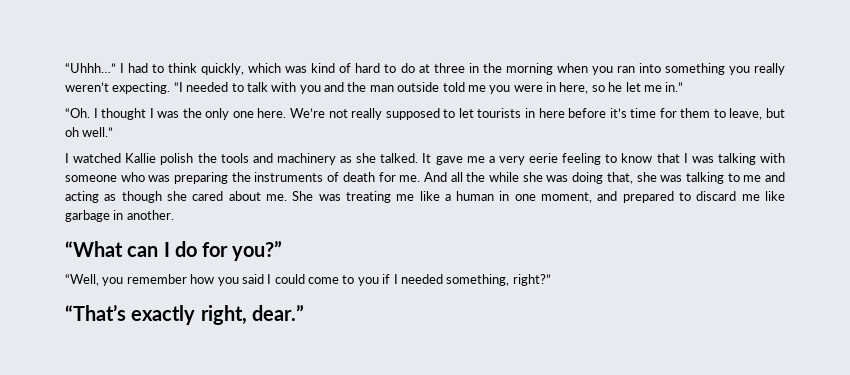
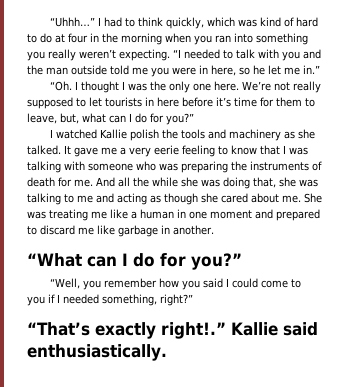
[433,63,465,73] three -> [68,33,88,43] four
[765,108,785,118] [65,127,114,137] but oh well.” -> [60,113,194,125] but, what can I do for you?”
[541,192,593,203] moment, -> [210,210,252,219] moment
[200,304,304,325] right, dear.” -> [161,322,318,339] [27,344,167,361] right!.” Kallie said enthusiastically.

